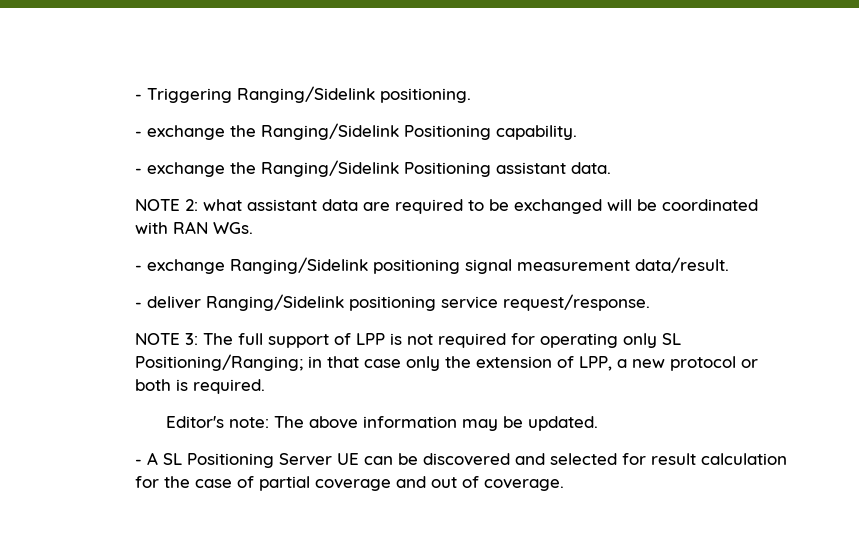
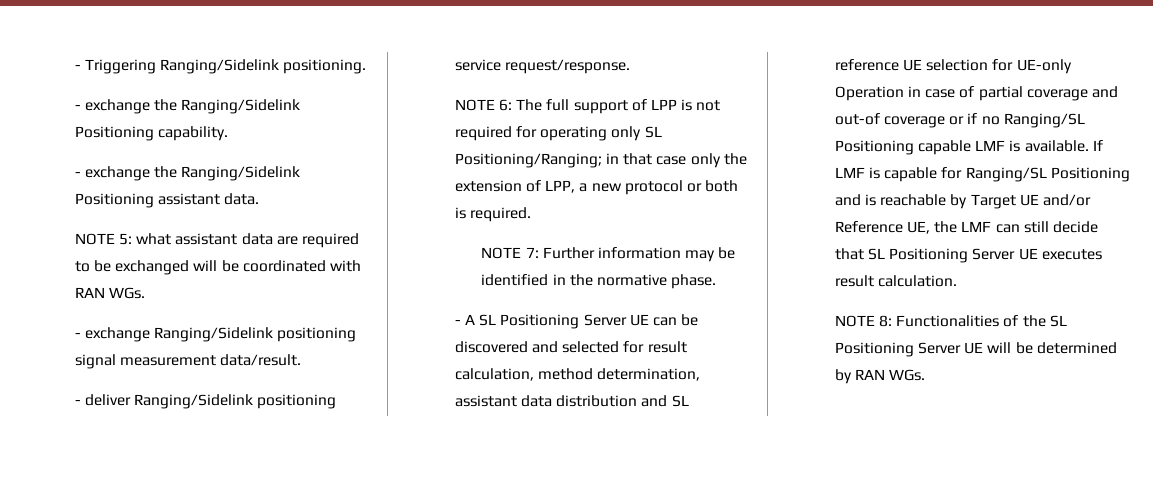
[185,199,199,211] 2: -> [119,233,133,245] 5:
[185,333,199,345] 3: -> [499,99,513,111] 6:
[166,416,599,431] Editor's note: The above information may be updated. -> [481,247,736,262] [481,274,717,289] NOTE 7: Further information may be identified in the normative phase.
[701,453,788,465] [135,476,191,488] calculation for the -> [454,368,701,381] [454,395,689,407] [834,59,1072,74] [834,86,922,101] calculation, method determination, assistant data distribution and SL reference UE selection for UE-only Operation in
[431,476,565,491] out of coverage. -> [834,113,1085,128] [834,140,1103,155] [834,167,1130,182] [834,194,1092,209] [834,221,1099,234] [834,248,1102,263] [834,275,958,287] [834,315,1067,327] [834,342,1117,357] [834,369,926,384] out-of coverage or if no Ranging/SL Positioning capable LMF is available. If LMF is capable for Ranging/SL Positioning and is reachable by Target UE and/or Reference UE, the LMF can still decide that SL Positioning Server UE executes result calculation. // NOTE 8: Functionalities of the SL Positioning Server UE will be determined by RAN WGs.

